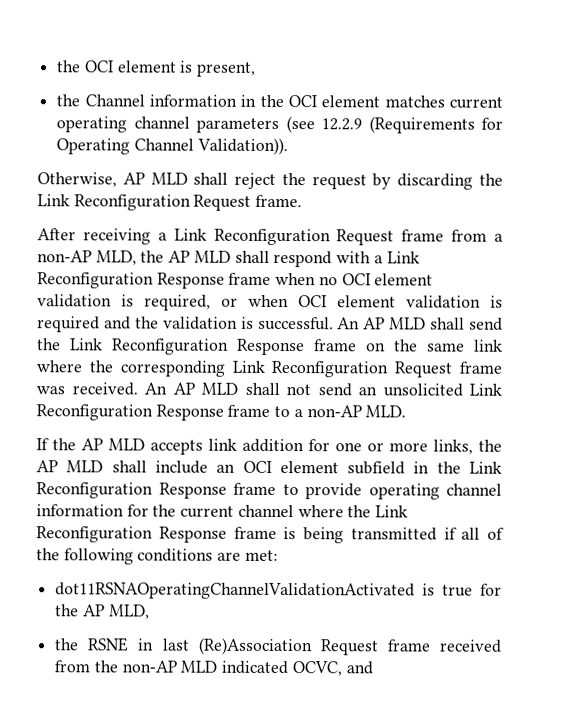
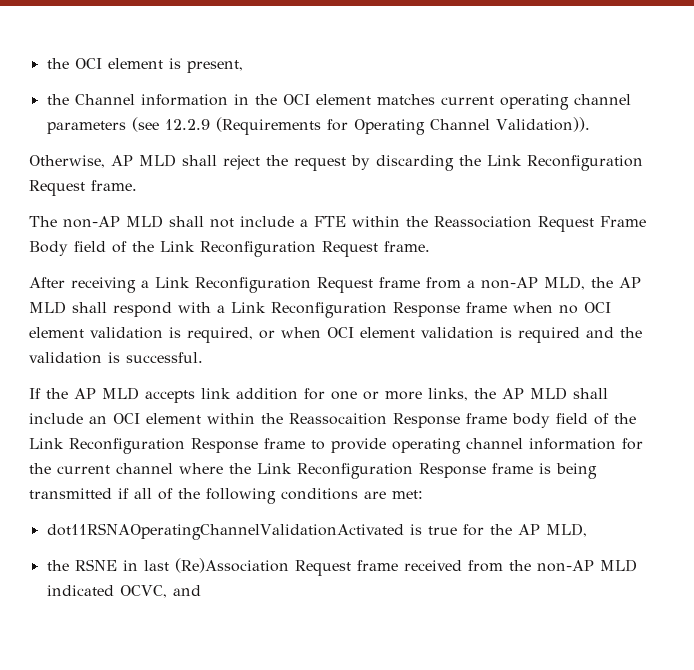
(303, 201) none -> [29,215,646,232] [29,241,430,257] // The non-AP MLD shall not include a FTE within the Reassociation Request Frame Body field of the Link Reconfiguration Request frame.
[337,317,503,331] [37,338,503,356] [36,360,502,378] [36,382,502,397] [36,404,407,421] An AP MLD shall send the Link Reconfiguration Response frame on the same link where the corresponding Link Reconfiguration Request frame was received. An AP MLD shall not send an unsolicited Link Reconfiguration Response frame to a non-AP MLD. -> (203, 357) none
[347,461,430,475] subfield in -> [207,413,609,428] within the Reassocaition Response frame body field of

